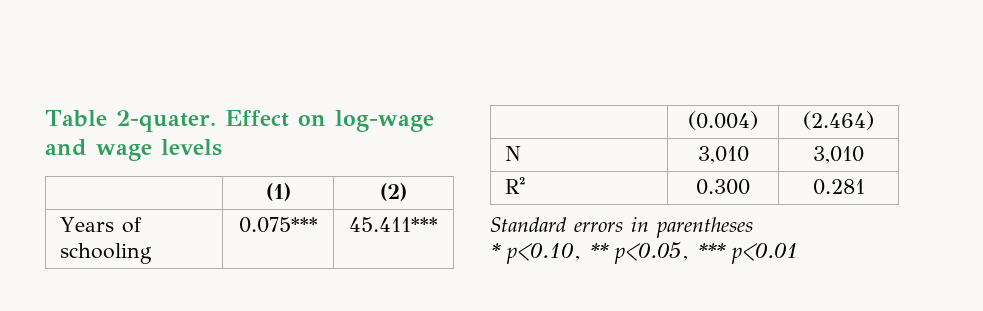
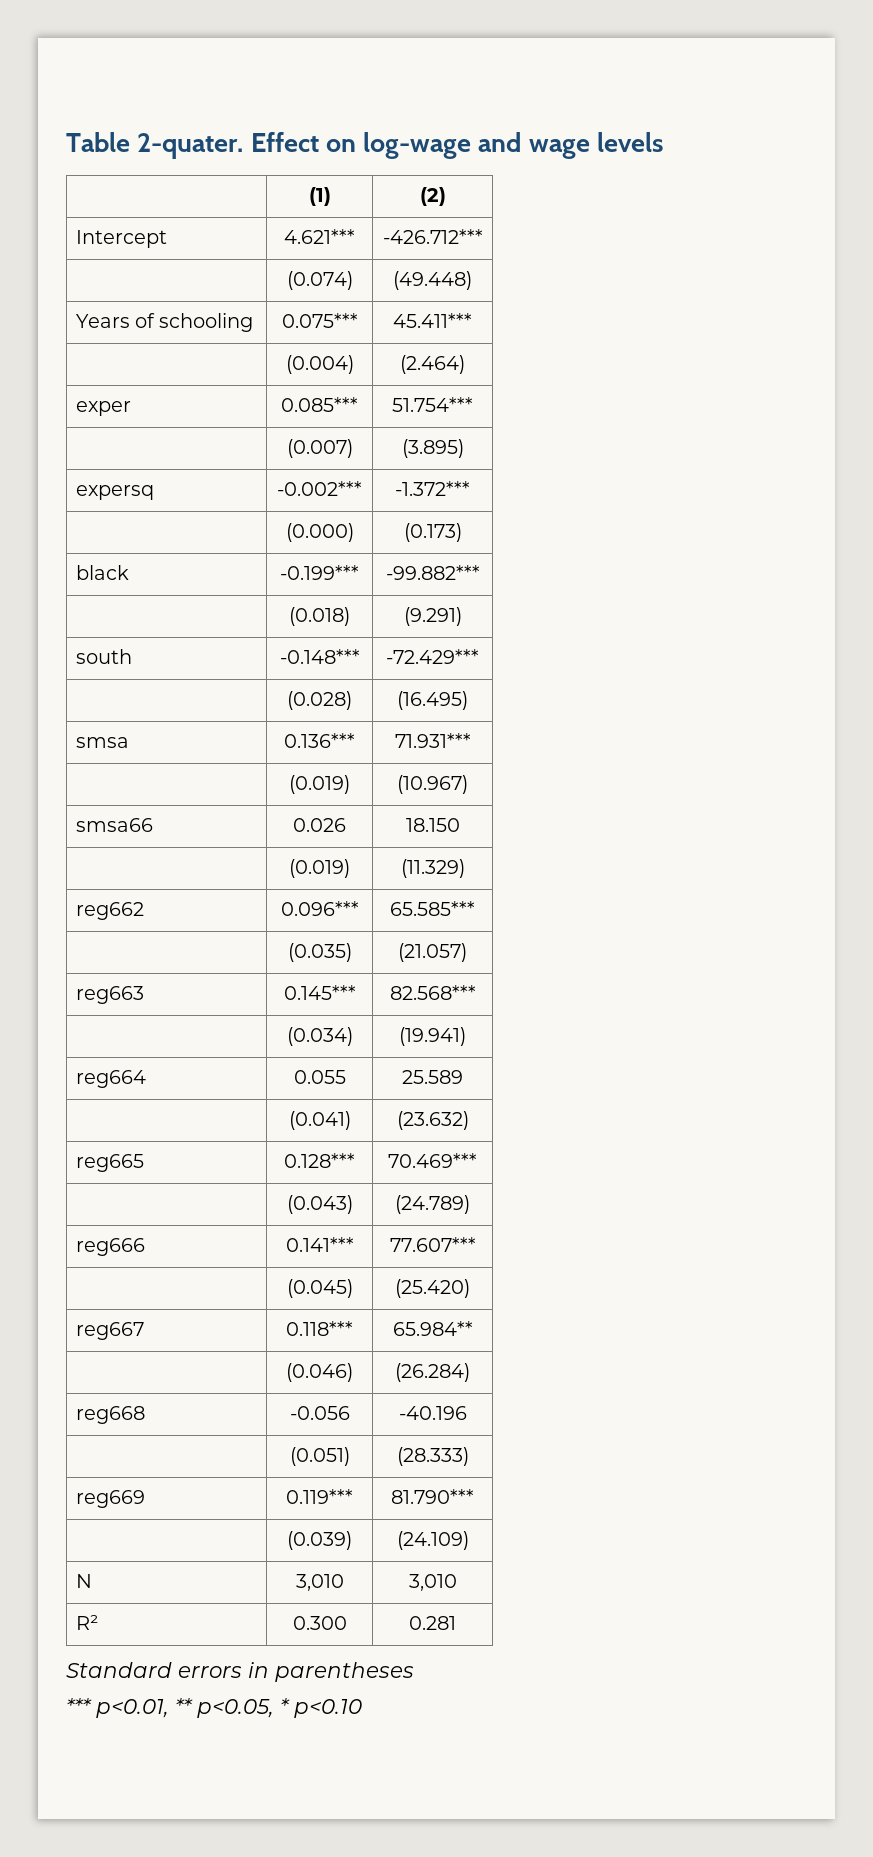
(407, 192) none -> [75,230,167,248] [284,229,355,244] [382,229,483,244] [286,271,353,290] [393,271,472,290] // Intercept | 4.621*** | -426.712*** // | (0.074) | (49.448)
(874, 120) none -> [75,401,131,416] [281,397,358,412] [392,397,473,412] [286,439,353,458] [401,439,464,458] [75,485,154,500] [277,481,362,496] [395,481,470,496] [285,523,354,542] [403,523,462,542] [75,565,129,580] [280,565,359,580] [385,565,480,580] [289,607,350,626] [403,607,462,626] [75,649,132,664] [279,649,360,664] [386,649,479,664] [287,691,352,710] [397,691,468,710] [75,737,129,748] [284,733,355,748] [394,733,471,748] [289,775,350,794] [397,775,468,794] [75,818,153,832] [293,818,346,832] [405,818,460,832] [289,859,350,878] [400,859,465,878] [75,902,144,920] [280,901,359,916] [390,901,475,916] [287,943,352,962] [398,943,467,962] [75,986,144,1004] [283,985,356,1000] [389,985,476,1000] [286,1027,353,1046] [399,1027,466,1046] [75,1070,146,1088] [293,1070,346,1084] [402,1070,463,1084] [288,1111,351,1130] [396,1111,469,1130] [75,1154,144,1172] [284,1153,355,1168] [388,1153,477,1168] [286,1195,353,1214] [395,1195,470,1214] [75,1238,145,1256] [285,1237,354,1252] [389,1237,476,1252] [286,1279,353,1298] [395,1279,470,1298] [75,1322,144,1340] [286,1321,353,1336] [392,1321,473,1336] [286,1363,353,1382] [395,1363,470,1382] [75,1406,145,1424] [289,1406,350,1420] [398,1406,467,1420] [289,1447,350,1466] [396,1447,469,1466] [75,1490,145,1508] [286,1489,353,1504] [391,1489,474,1504] [287,1531,352,1550] [396,1531,469,1550] // exper | 0.085*** | 51.754*** // | (0.007) | (3.895) // expersq | -0.002*** | -1.372*** // | (0.000) | (0.173) // black | -0.199*** | -99.882*** // | (0.018) | (9.291) // south | -0.148*** | -72.429*** // | (0.028) | (16.495) // smsa | 0.136*** | 71.931*** // | (0.019) | (10.967) // smsa66 | 0.026 | 18.150 // | (0.019) | (11.329) // reg662 | 0.096*** | 65.585*** // | (0.035) | (21.057) // reg663 | 0.145*** | 82.568*** // | (0.034) | (19.941) // reg664 | 0.055 | 25.589 // | (0.041) | (23.632) // reg665 | 0.128*** | 70.469*** // | (0.043) | (24.789) // reg666 | 0.141*** | 77.607*** // | (0.045) | (25.420) // reg667 | 0.118*** | 65.984** // | (0.046) | (26.284) // reg668 | -0.056 | -40.196 // | (0.051) | (28.333) // reg669 | 0.119*** | 81.790*** // | (0.039) | (24.109)
[490,242,798,264] * p<0.10, ** p<0.05, *** p<0.01 -> [66,1698,362,1718] *** p<0.01, ** p<0.05, * p<0.10

